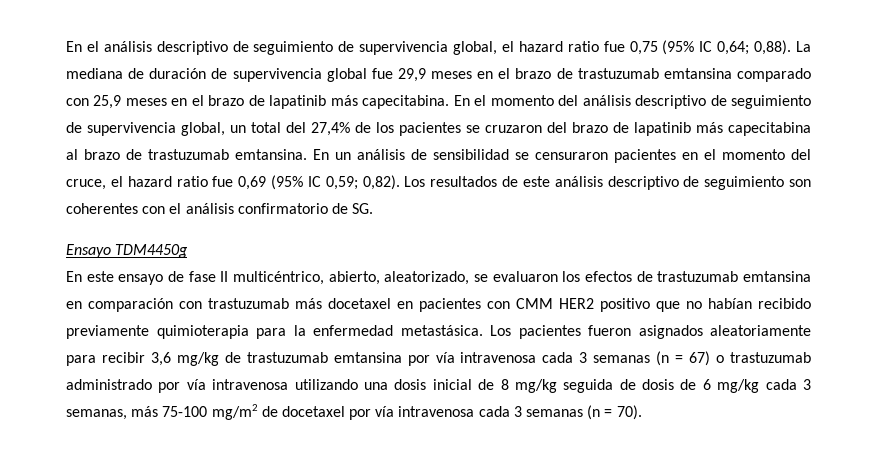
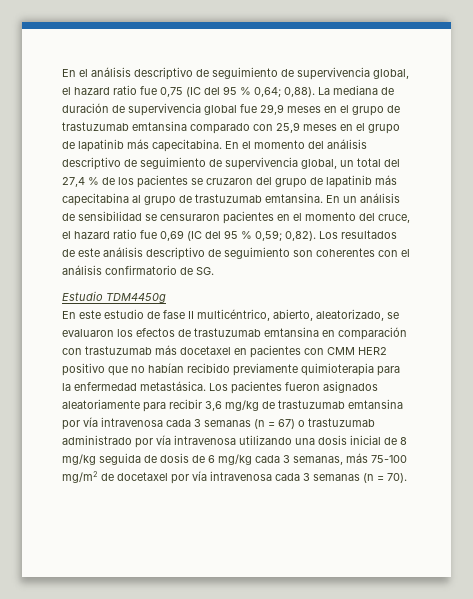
[662,40,713,55] (95% IC -> [186,86,251,97] (IC del 95 %
[515,68,552,79] brazo -> [352,106,384,116] grupo
[208,95,245,106] brazo -> [368,124,400,134] grupo
[311,122,350,136] 27,4% -> [62,177,99,187] 27,4 %
[572,122,608,133] brazo -> [275,178,307,188] grupo
[84,149,120,160] brazo -> [144,196,176,206] grupo
[271,175,321,190] (95% IC -> [187,230,252,241] (IC del 95 %
[66,244,111,258] Ensayo -> [62,291,103,301] Estudio
[118,274,164,285] ensayo -> [104,309,144,319] estudio

